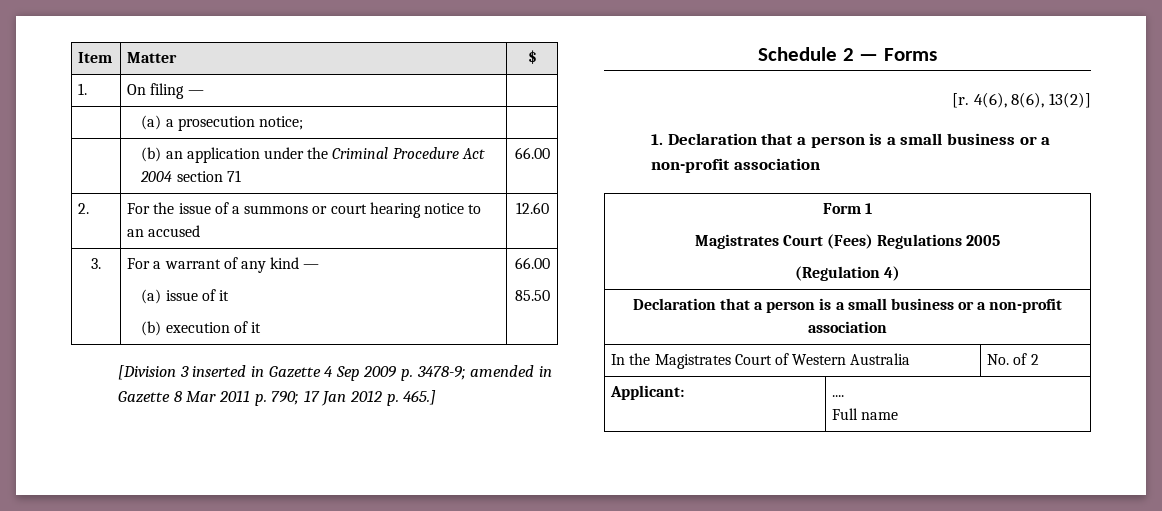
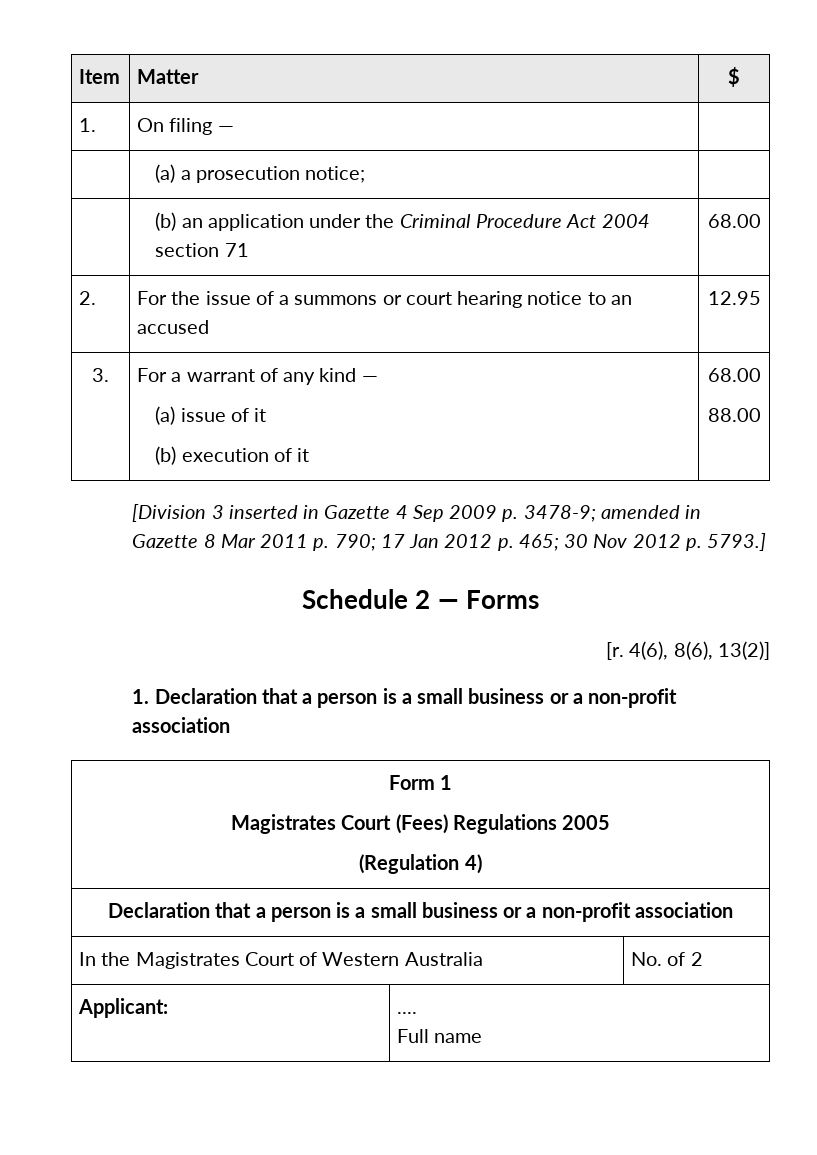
[514,147,550,159] 66.00 -> [707,214,761,228] 68.00
[515,202,549,214] 12.60 -> [707,291,761,305] 12.95
[514,257,550,269] [514,290,550,301] 66.00 // 85.50 -> [707,368,761,382] [707,408,761,422] 68.00 // 88.00
[403,390,437,405] 465.] -> [518,533,767,551] 465; 30 Nov 2012 p. 5793.]

